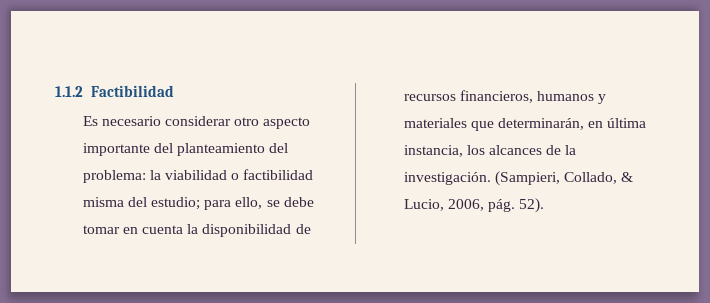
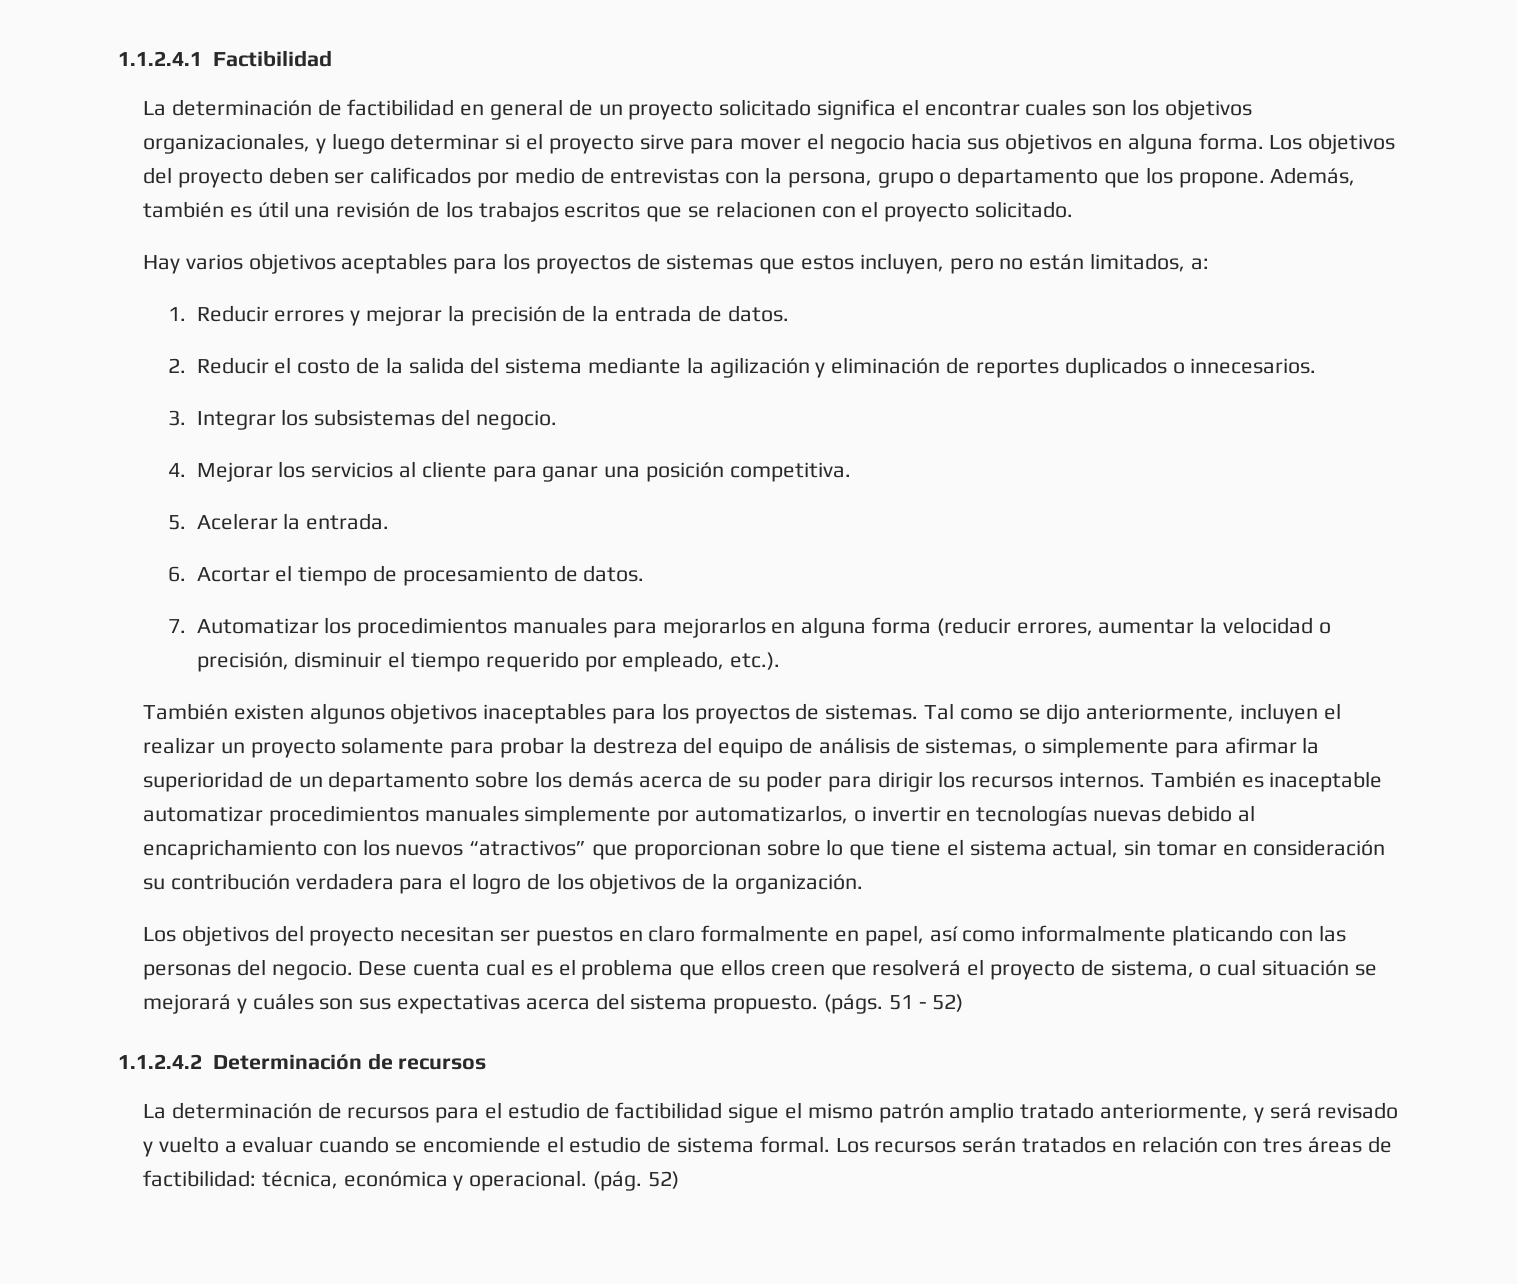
[55,86,83,97] 1.1.2 -> [118,51,202,66] 1.1.2.4.1
[82,116,311,129] [82,143,289,156] [82,169,314,183] [82,197,314,210] [82,224,311,237] [403,90,607,104] [403,118,647,131] [403,145,577,157] [403,171,634,186] [403,198,545,213] Es necesario considerar otro aspecto importante del planteamiento del problema: la viabilidad o factibilidad misma del estudio; para ello, se debe tomar en cuenta la disponibilidad de recursos financieros, humanos y materiales que determinarán, en última instancia, los alcances de la investigación. (Sampieri, Collado, & Lucio, 2006, pág. 52). -> [142,99,1252,120] [142,133,1396,154] [142,167,1356,188] [142,201,1074,222] [142,253,1209,274] [167,305,789,326] [167,357,1317,378] [167,409,557,430] [167,461,851,482] [167,513,390,530] [167,565,645,586] [167,617,1331,638] [196,651,781,672] [142,703,1341,724] [142,737,1320,758] [142,771,1383,792] [142,805,1255,826] [142,839,1385,860] [142,873,863,894] [142,925,1346,946] [142,959,1377,980] [142,993,964,1014] [118,1053,487,1070] [142,1102,1399,1123] [142,1136,1392,1157] [142,1170,679,1191] La determinación de factibilidad en general de un proyecto solicitado significa el encontrar cuales son los objetivos organizacionales, y luego determinar si el proyecto sirve para mover el negocio hacia sus objetivos en alguna forma. Los objetivos del proyecto deben ser calificados por medio de entrevistas con la persona, grupo o departamento que los propone. Además, también es útil una revisión de los trabajos escritos que se relacionen con el proyecto solicitado. // Hay varios objetivos aceptables para los proyectos de sistemas que estos incluyen, pero no están limitados, a: // 1. Reducir errores y mejorar la precisión de la entrada de datos. // 2. Reducir el costo de la salida del sistema mediante la agilización y eliminación de reportes duplicados o innecesarios. // 3. Integrar los subsistemas del negocio. // 4. Mejorar los servicios al cliente para ganar una posición competitiva. // 5. Acelerar la entrada. // 6. Acortar el tiempo de procesamiento de datos. // 7. Automatizar los procedimientos manuales para mejorarlos en alguna forma (reducir errores, aumentar la velocidad o precisión, disminuir el tiempo requerido por empleado, etc.). // También existen algunos objetivos inaceptables para los proyectos de sistemas. Tal como se dijo anteriormente, incluyen el realizar un proyecto solamente para probar la destreza del equipo de análisis de sistemas, o simplemente para afirmar la superioridad de un departamento sobre los demás acerca de su poder para dirigir los recursos internos. También es inaceptable automatizar procedimientos manuales simplemente por automatizarlos, o invertir en tecnologías nuevas debido al encaprichamiento con los nuevos “atractivos” que proporcionan sobre lo que tiene el sistema actual, sin tomar en consideración su contribución verdadera para el logro de los objetivos de la organización. // Los objetivos del proyecto necesitan ser puestos en claro formalmente en papel, así como informalmente platicando con las personas del negocio. Dese cuenta cual es el problema que ellos creen que resolverá el proyecto de sistema, o cual situación se mejorará y cuáles son sus expectativas acerca del sistema propuesto. (págs. 51 - 52) // 1.1.2.4.2 Determinación de recursos // La determinación de recursos para el estudio de factibilidad sigue el mismo patrón amplio tratado anteriormente, y será revisado y vuelto a evaluar cuando se encomiende el estudio de sistema formal. Los recursos serán tratados en relación con tres áreas de factibilidad: técnica, económica y operacional. (pág. 52)

